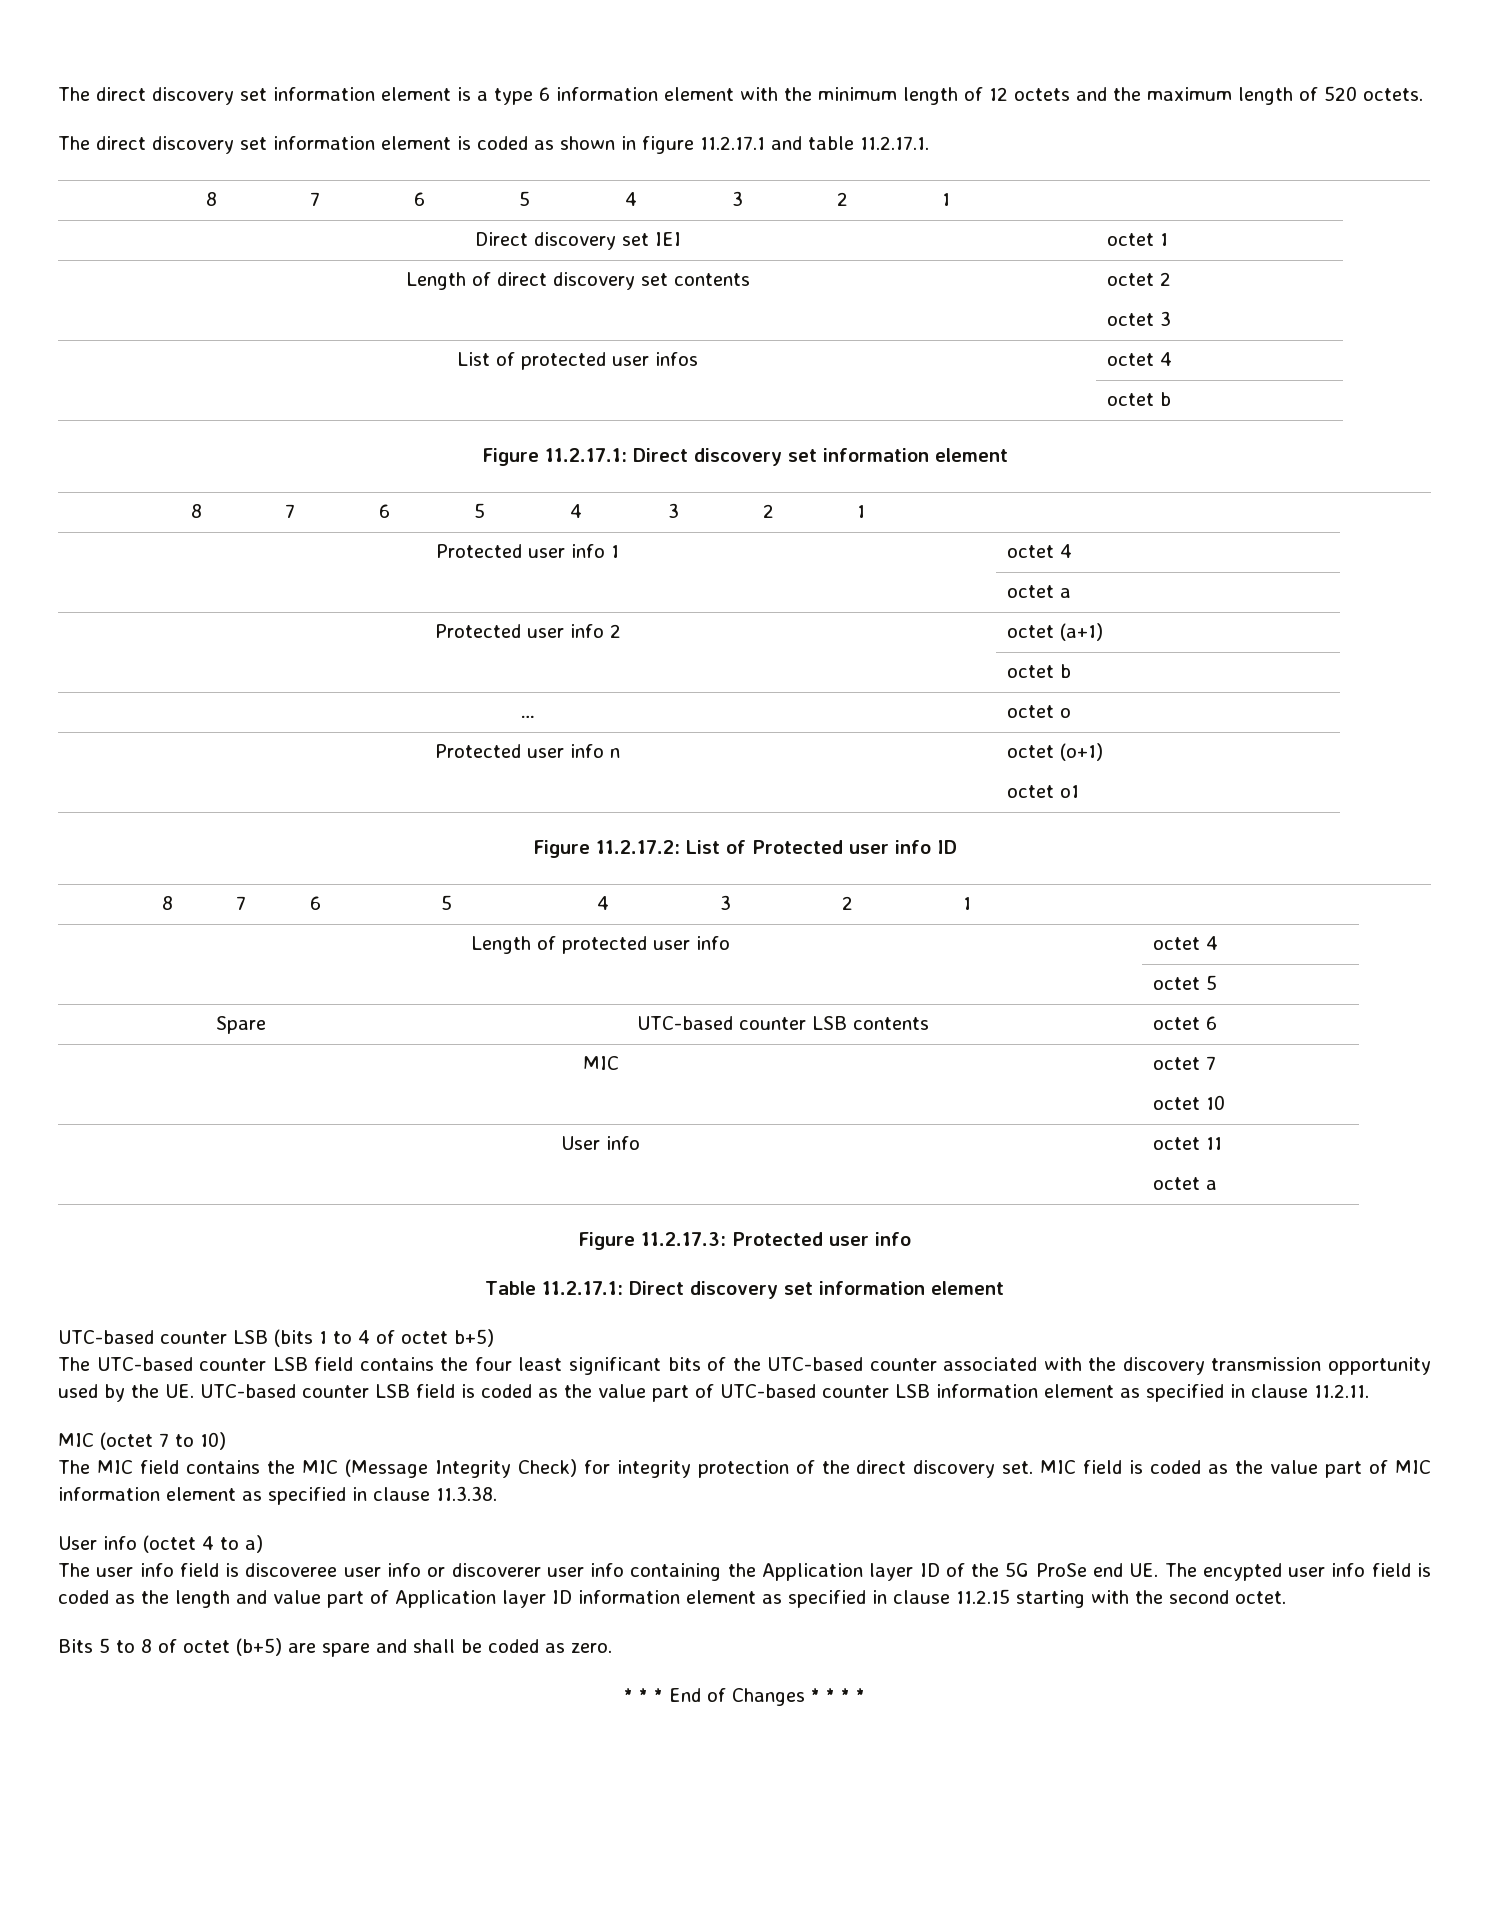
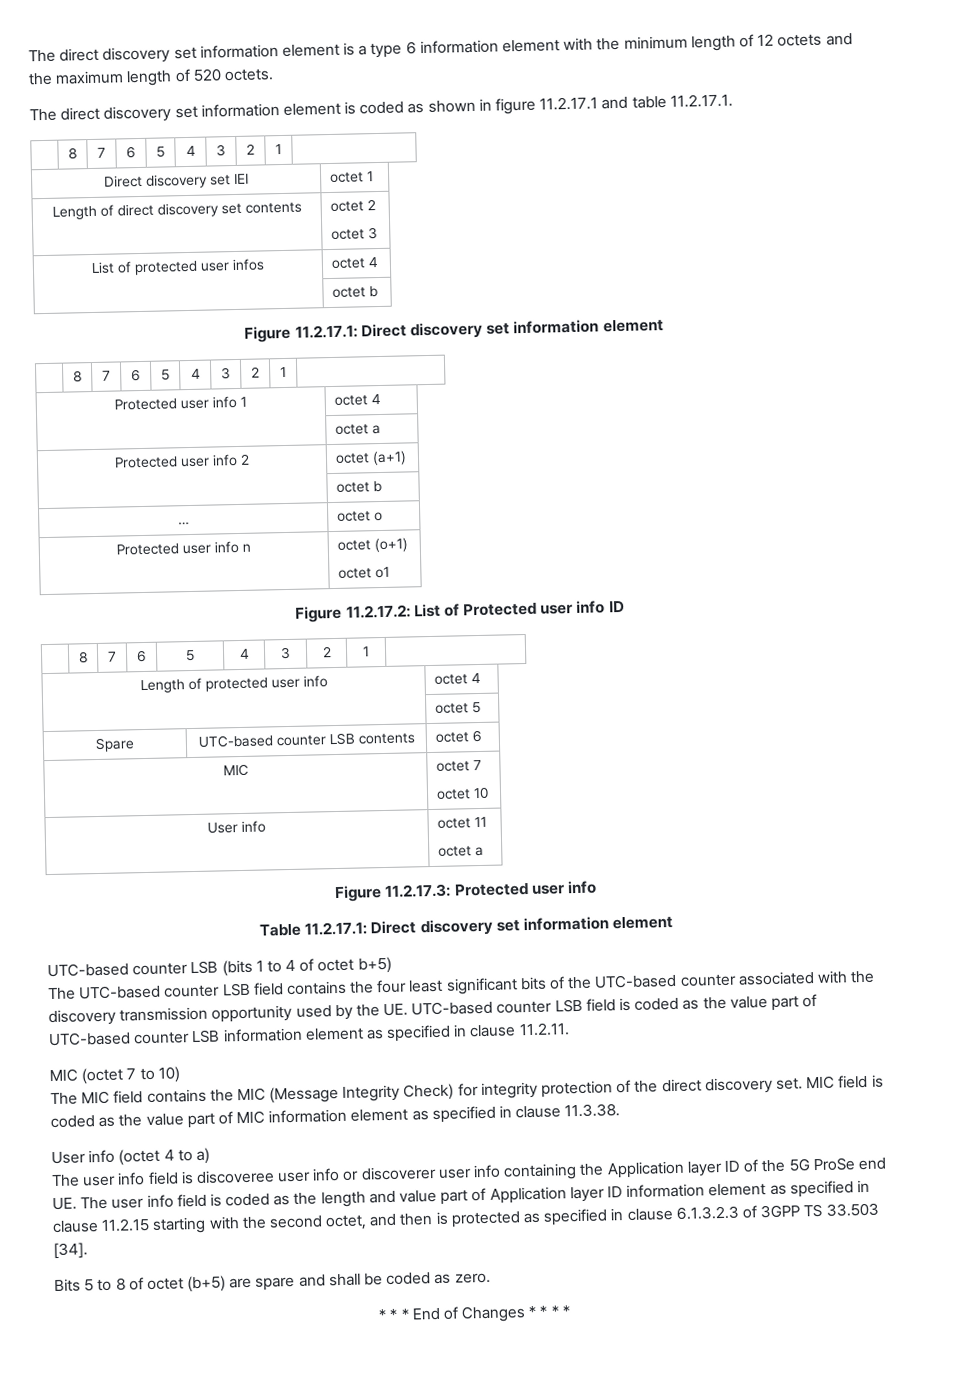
[1202,1563,1282,1581] encypted -> (109, 1203) none
[1235,1591,1286,1604] octet. -> [325,1202,879,1231] [53,1242,88,1260] octet, and then is protected as specified in clause 6.1.3.2.3 of 3GPP TS 33.503 [34].

